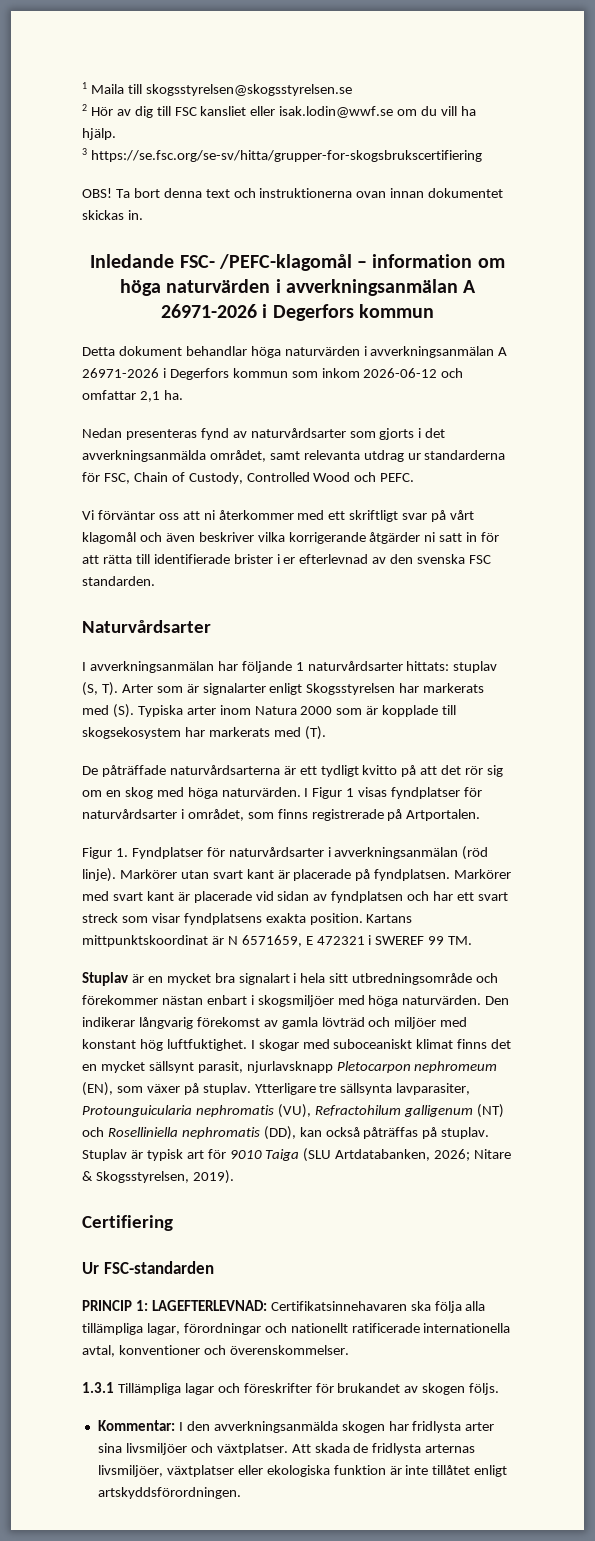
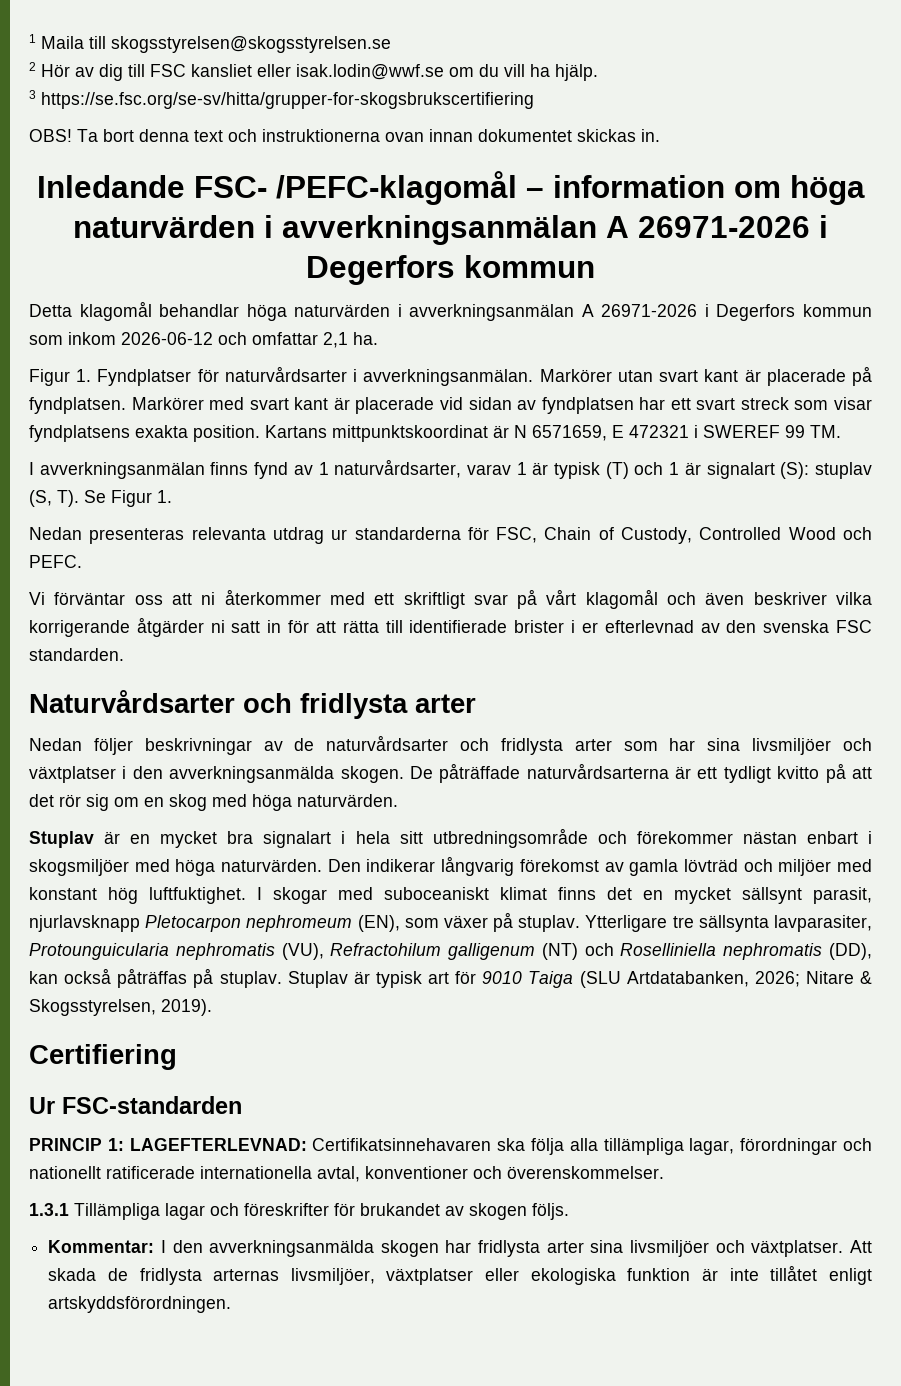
[118,346,182,356] dokument -> [79,301,152,321] klagomål
[82,428,446,440] [82,450,300,462] Nedan presenteras fynd av naturvårdsarter som gjorts i det avverkningsanmälda området, samt -> [29,366,873,386] [29,397,872,414] [29,425,841,442] [29,459,873,479] [29,490,172,507] [29,527,185,544] Figur 1. Fyndplatser för naturvårdsarter i avverkningsanmälan. Markörer utan svart kant är placerade på fyndplatsen. Markörer med svart kant är placerade vid sidan av fyndplatsen har ett svart streck som visar fyndplatsens exakta position. Kartans mittpunktskoordinat är N 6571659, E 472321 i SWEREF 99 TM. // I avverkningsanmälan finns fynd av 1 naturvårdsarter, varav 1 är typisk (T) och 1 är signalart (S): stuplav (S, T). Se Figur 1. // Nedan presenteras
[82,661,498,673] [82,682,485,696] [82,704,457,718] [82,726,326,740] // I avverkningsanmälan har följande 1 naturvårdsarter hittats: stuplav (S, T). Arter som är signalarter enligt Skogsstyrelsen har markerats med (S). Typiska arter inom Natura 2000 som är kopplade till skogsekosystem har markerats med (T). // -> [243,693,476,719] [29,735,872,755] [29,766,404,783] och fridlysta arter // Nedan följer beskrivningar av de naturvårdsarter och fridlysta arter som har sina livsmiljöer och växtplatser i den avverkningsanmälda skogen.
[304,787,483,799] [82,809,481,821] [82,846,489,860] [82,868,512,882] [82,891,508,903] [82,913,413,925] [82,935,473,947] I Figur 1 visas fyndplatser för naturvårdsarter i området, som finns registrerade på Artportalen. // Figur 1. Fyndplatser för naturvårdsarter i avverkningsanmälan (röd linje). Markörer utan svart kant är placerade på fyndplatsen. Markörer med svart kant är placerade vid sidan av fyndplatsen och har ett svart streck som visar fyndplatsens exakta position. Kartans mittpunktskoordinat är N 6571659, E 472321 i SWEREF 99 TM. -> (398, 800) none

